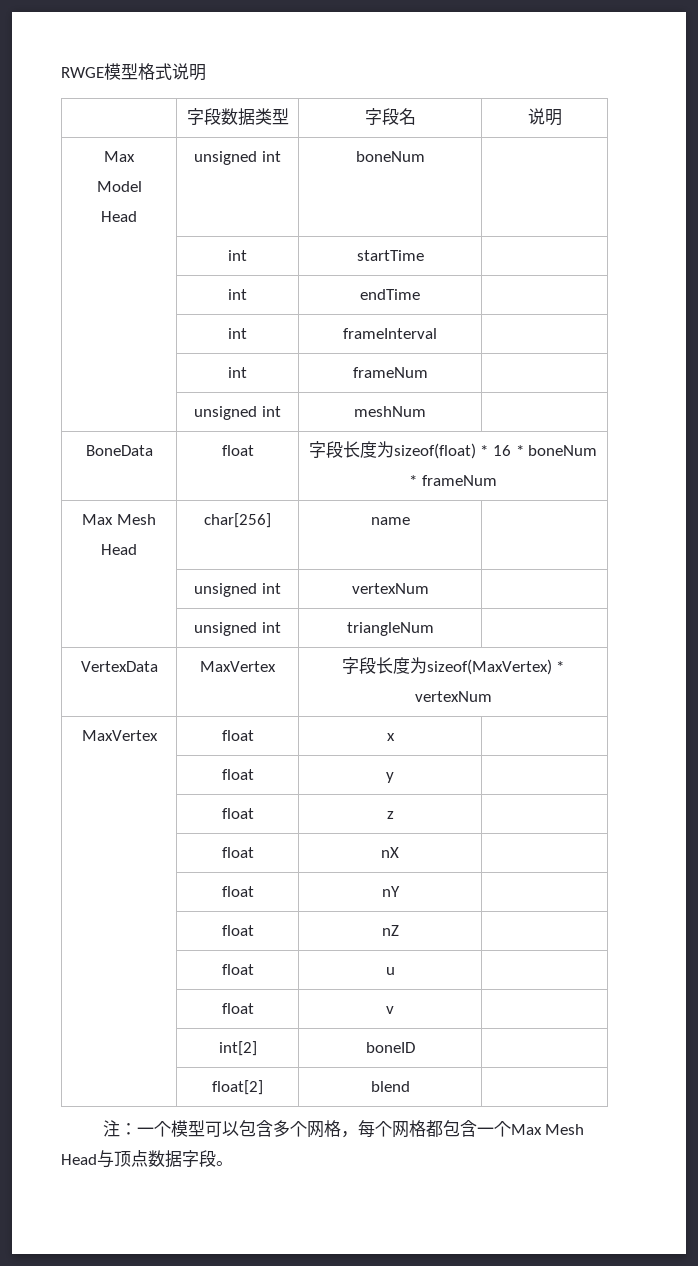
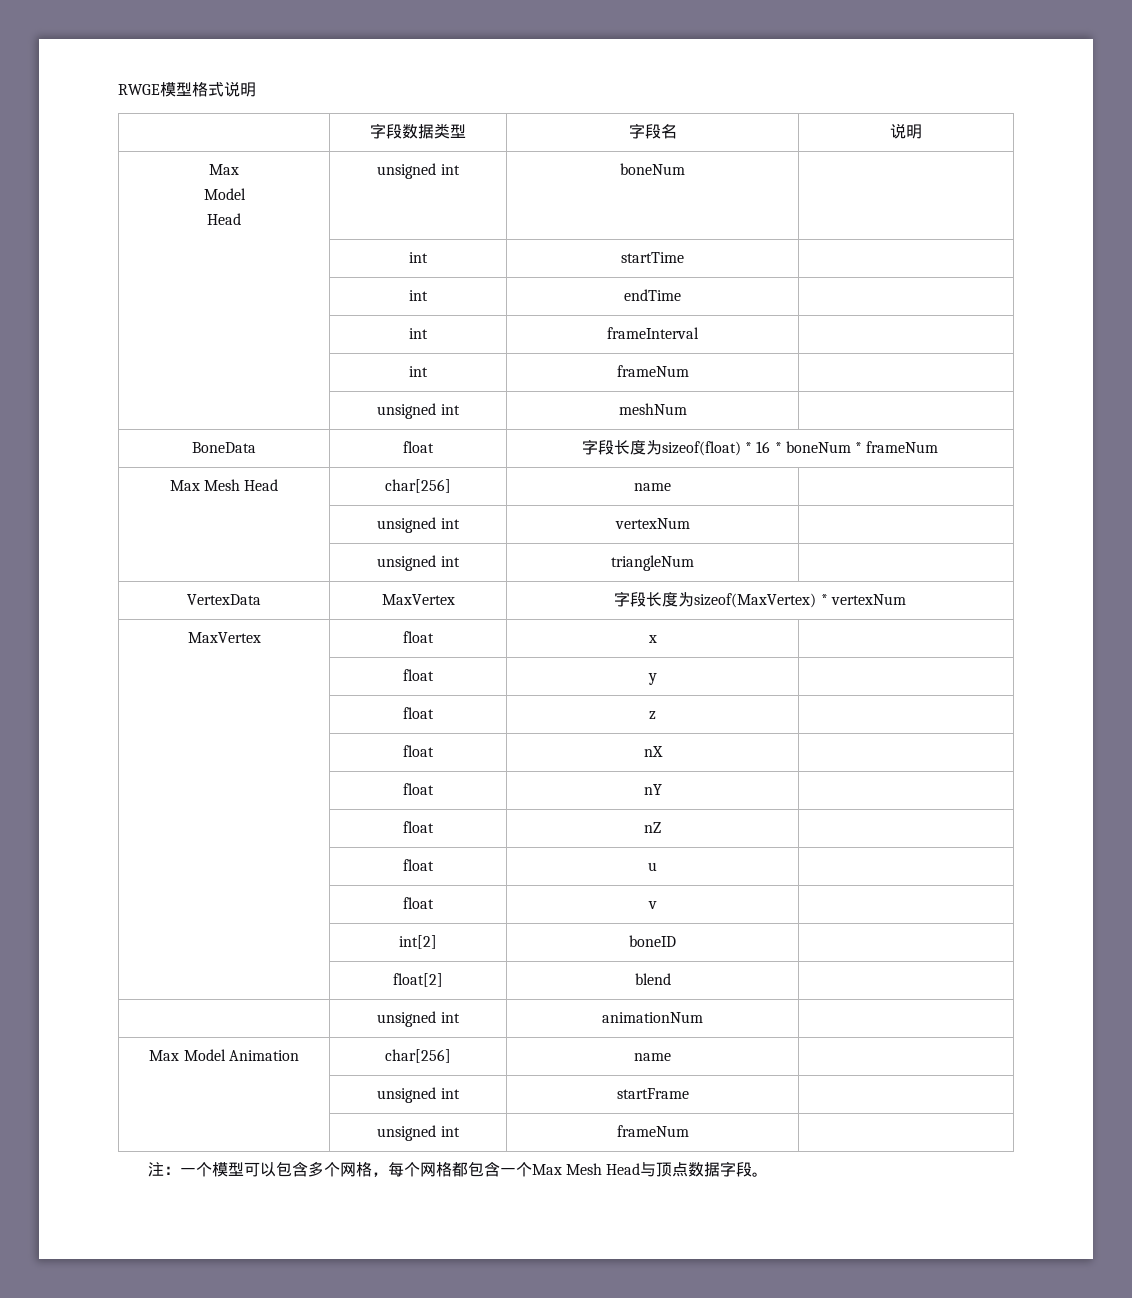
(410, 1086) none -> [377,1011,460,1027] [602,1012,703,1023] [149,1049,299,1061] [385,1049,451,1063] [634,1053,671,1061] [377,1087,460,1103] [616,1088,689,1099] [377,1125,460,1141] [616,1125,689,1137] // | unsigned int | animationNum | // Max Model Animation | char[256] | name | // | unsigned int | startFrame | // | unsigned int | frameNum |

